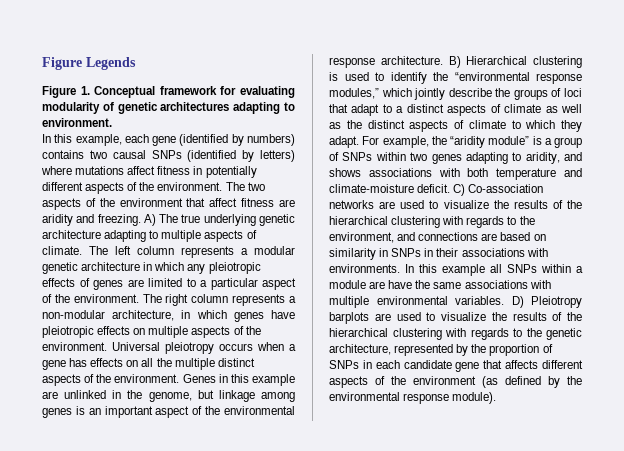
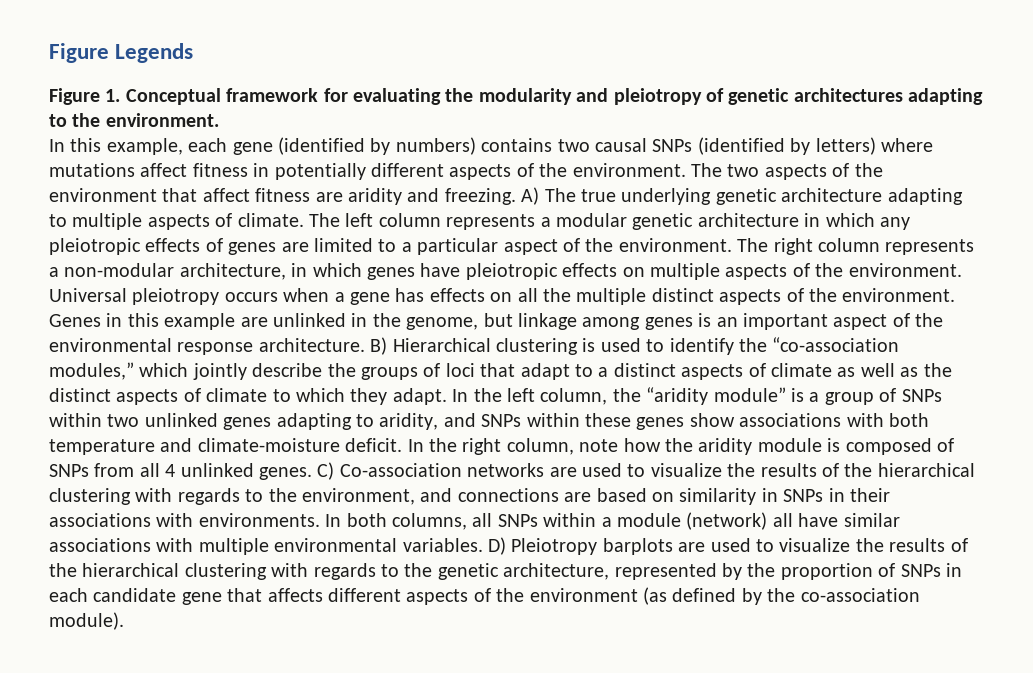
[42,102,100,114] modularity -> [445,88,702,105] the modularity and pleiotropy
(295, 106) none -> [72,113,101,127] the
[454,72,582,84] “environmental response -> [772,337,900,352] “co-association
[362,136,429,148] For example, -> [452,388,608,405] In the left column,
(428, 156) none -> [144,413,218,427] unlinked
[329,168,361,177] shows -> [481,413,735,430] SNPs within these genes show
(451, 188) none -> [407,438,954,455] [49,463,312,480] In the right column, note how the aridity module is composed of SNPs from all 4 unlinked genes.
[419,264,485,276] this example -> [346,513,467,530] both columns,
[369,280,462,289] are have the same -> [686,512,900,530] (network) all have similar
[329,392,450,404] environmental response -> [800,588,920,602] co-association

